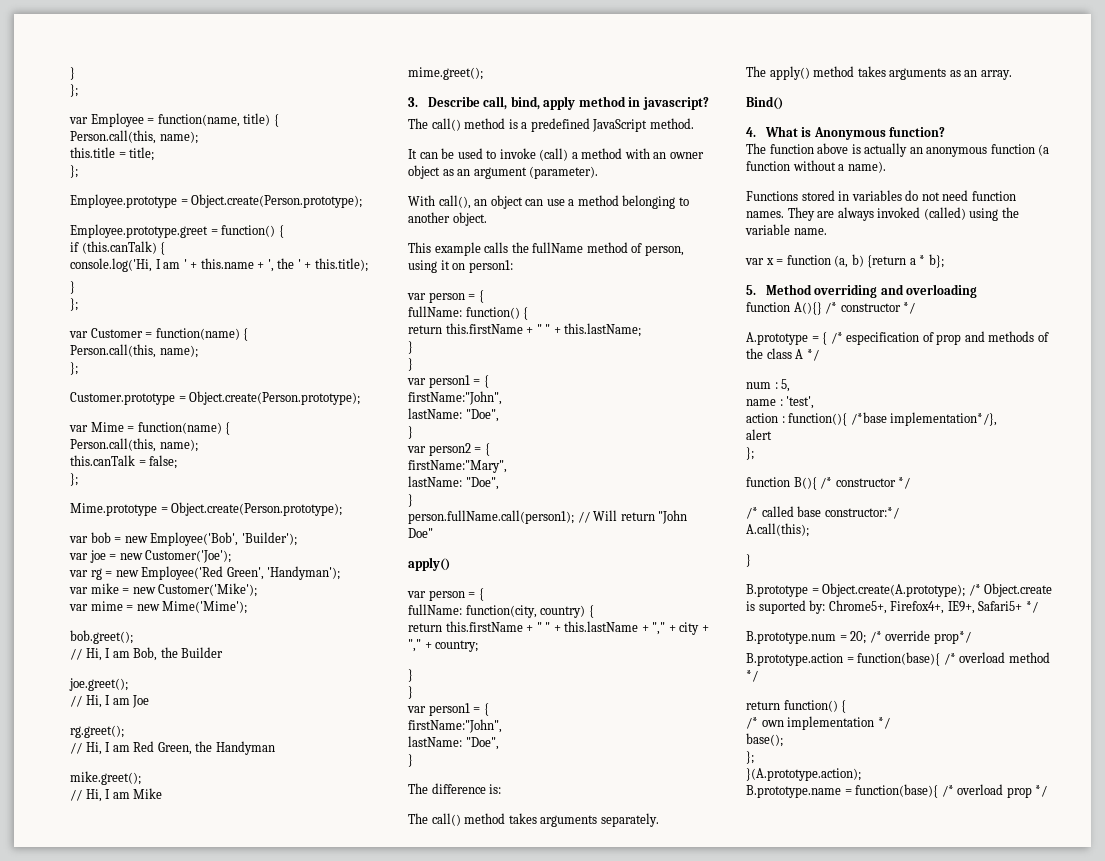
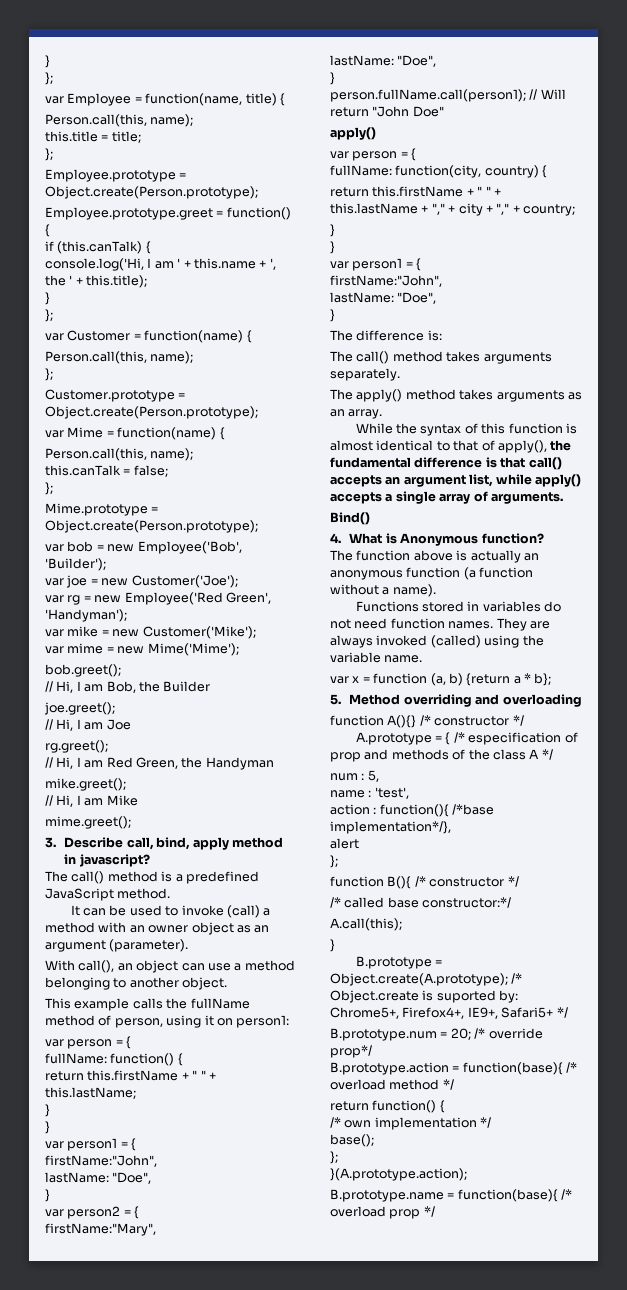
(1012, 75) none -> [355,423,577,436] [330,440,572,453] [330,457,562,470] [330,474,581,487] [330,491,563,504] // While the syntax of this function is almost identical to that of apply(), the fundamental difference is that call() accepts an argument list, while apply() accepts a single array of arguments.

